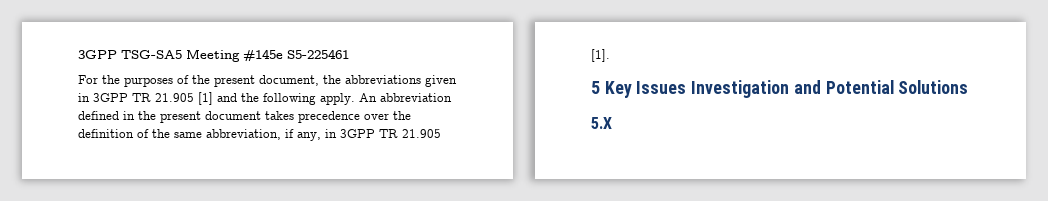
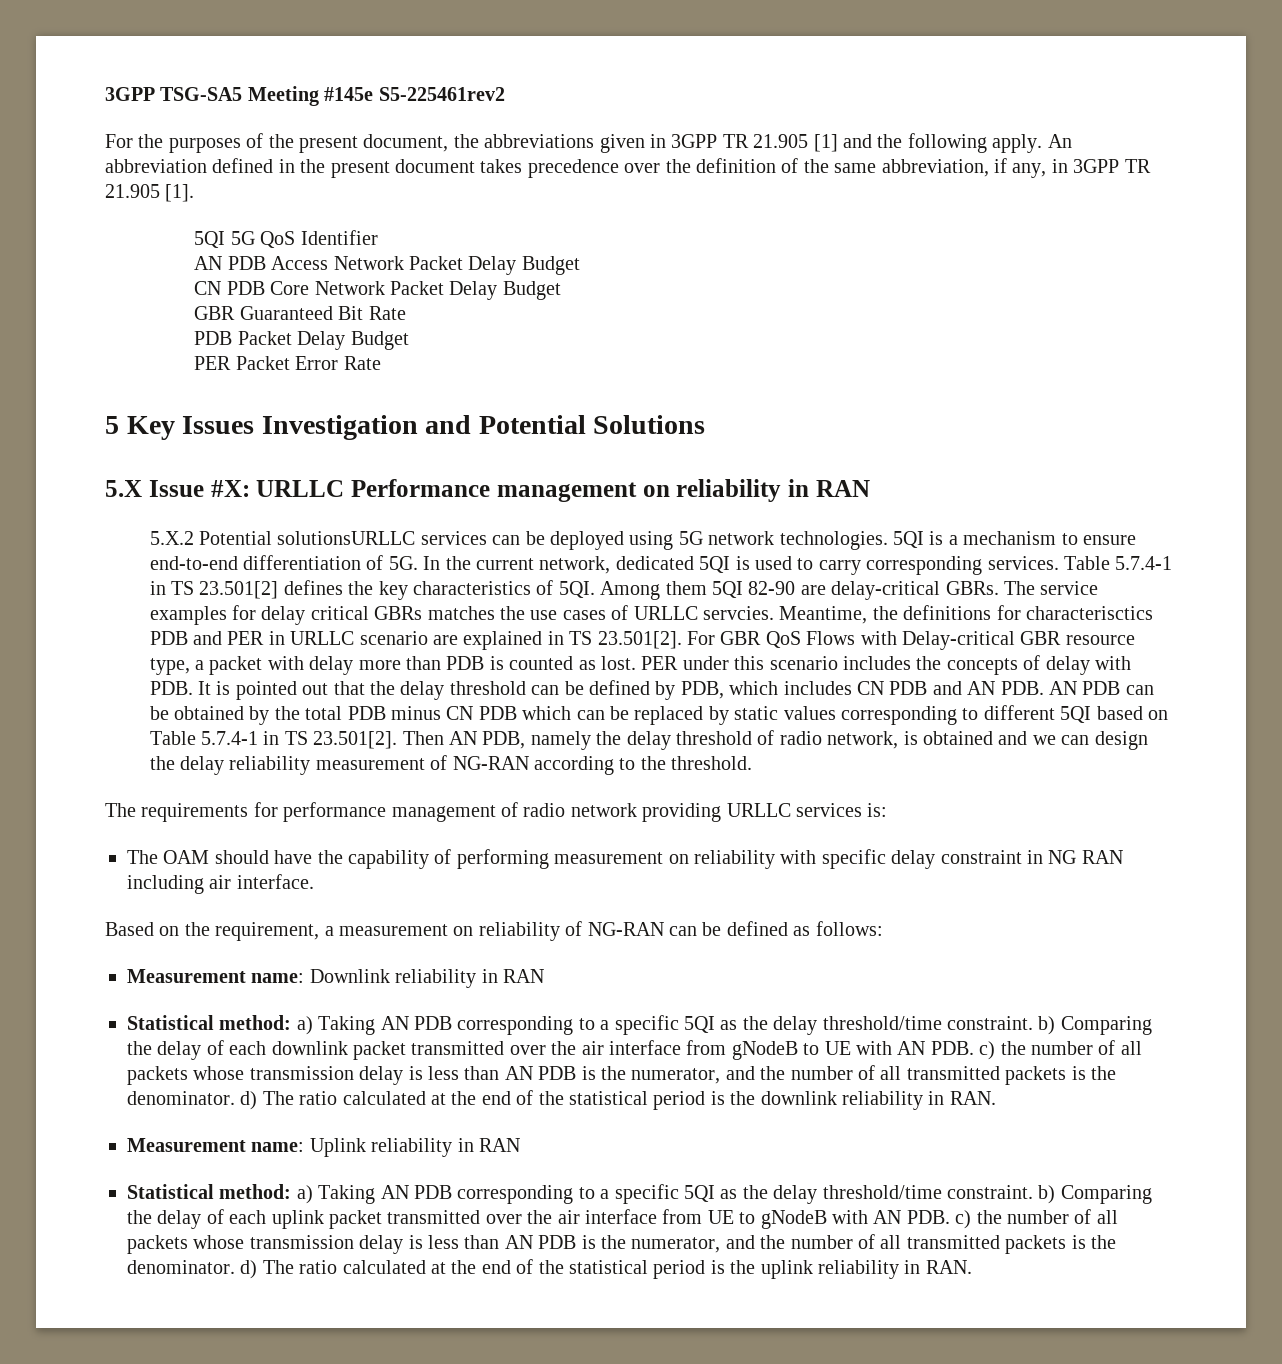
[287,49,349,59] S5-225461 -> [378,87,505,101] S5-225461rev2
(610, 55) none -> [194,230,378,248] [194,256,580,275] [194,281,561,300] [194,306,406,320] [194,331,409,350] [194,356,381,370] // 5QI 5G QoS Identifier // AN PDB Access Network Packet Delay Budget // CN PDB Core Network Packet Delay Budget // GBR Guaranteed Bit Rate // PDB Packet Delay Budget // PER Packet Error Rate
(612, 123) none -> [148,479,870,502] [149,531,1137,550] [149,555,1173,575] [149,580,1099,600] [149,605,1154,625] [149,631,1135,650] [149,655,1132,675] [149,680,1154,700] [149,705,1169,725] [149,730,1148,750] [149,755,753,775] [105,802,888,822] [127,849,1123,869] [127,874,314,894] [105,921,883,941] [127,969,544,988] [127,1015,1152,1035] [127,1040,1142,1060] [127,1065,1116,1085] [127,1090,996,1110] [127,1138,520,1157] [127,1184,1152,1204] [127,1209,1118,1229] [127,1234,1116,1254] [127,1259,972,1279] Issue #X: URLLC Performance management on reliability in RAN // 5.X.2 Potential solutionsURLLC services can be deployed using 5G network technologies. 5QI is a mechanism to ensure end-to-end differentiation of 5G. In the current network, dedicated 5QI is used to carry corresponding services. Table 5.7.4-1 in TS 23.501[2] defines the key characteristics of 5QI. Among them 5QI 82-90 are delay-critical GBRs. The service examples for delay critical GBRs matches the use cases of URLLC servcies. Meantime, the definitions for characterisctics PDB and PER in URLLC scenario are explained in TS 23.501[2]. For GBR QoS Flows with Delay-critical GBR resource type, a packet with delay more than PDB is counted as lost. PER under this scenario includes the concepts of delay with PDB. It is pointed out that the delay threshold can be defined by PDB, which includes CN PDB and AN PDB. AN PDB can be obtained by the total PDB minus CN PDB which can be replaced by static values corresponding to different 5QI based on Table 5.7.4-1 in TS 23.501[2]. Then AN PDB, namely the delay threshold of radio network, is obtained and we can design the delay reliability measurement of NG-RAN according to the threshold. // The requirements for performance management of radio network providing URLLC services is: // The OAM should have the capability of performing measurement on reliability with specific delay constraint in NG RAN including air interface. // Based on the requirement, a measurement on reliability of NG-RAN can be defined as follows: // Measurement name: Downlink reliability in RAN // Statistical method: a) Taking AN PDB corresponding to a specific 5QI as the delay threshold/time constraint. b) Comparing the delay of each downlink packet transmitted over the air interface from gNodeB to UE with AN PDB. c) the number of all packets whose transmission delay is less than AN PDB is the numerator, and the number of all transmitted packets is the denominator. d) The ratio calculated at the end of the statistical period is the downlink reliability in RAN. // Measurement name: Uplink reliability in RAN // Statistical method: a) Taking AN PDB corresponding to a specific 5QI as the delay threshold/time constraint. b) Comparing the delay of each uplink packet transmitted over the air interface from UE to gNodeB with AN PDB. c) the number of all packets whose transmission delay is less than AN PDB is the numerator, and the number of all transmitted packets is the denominator. d) The ratio calculated at the end of the statistical period is the uplink reliability in RAN.

